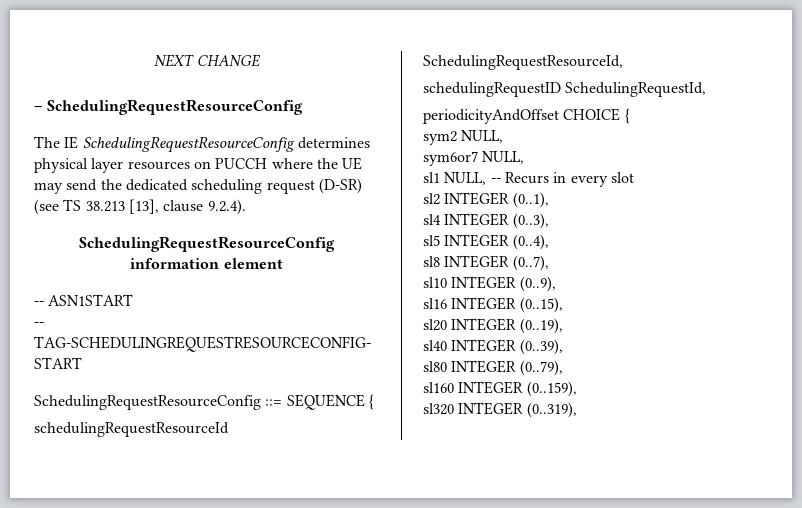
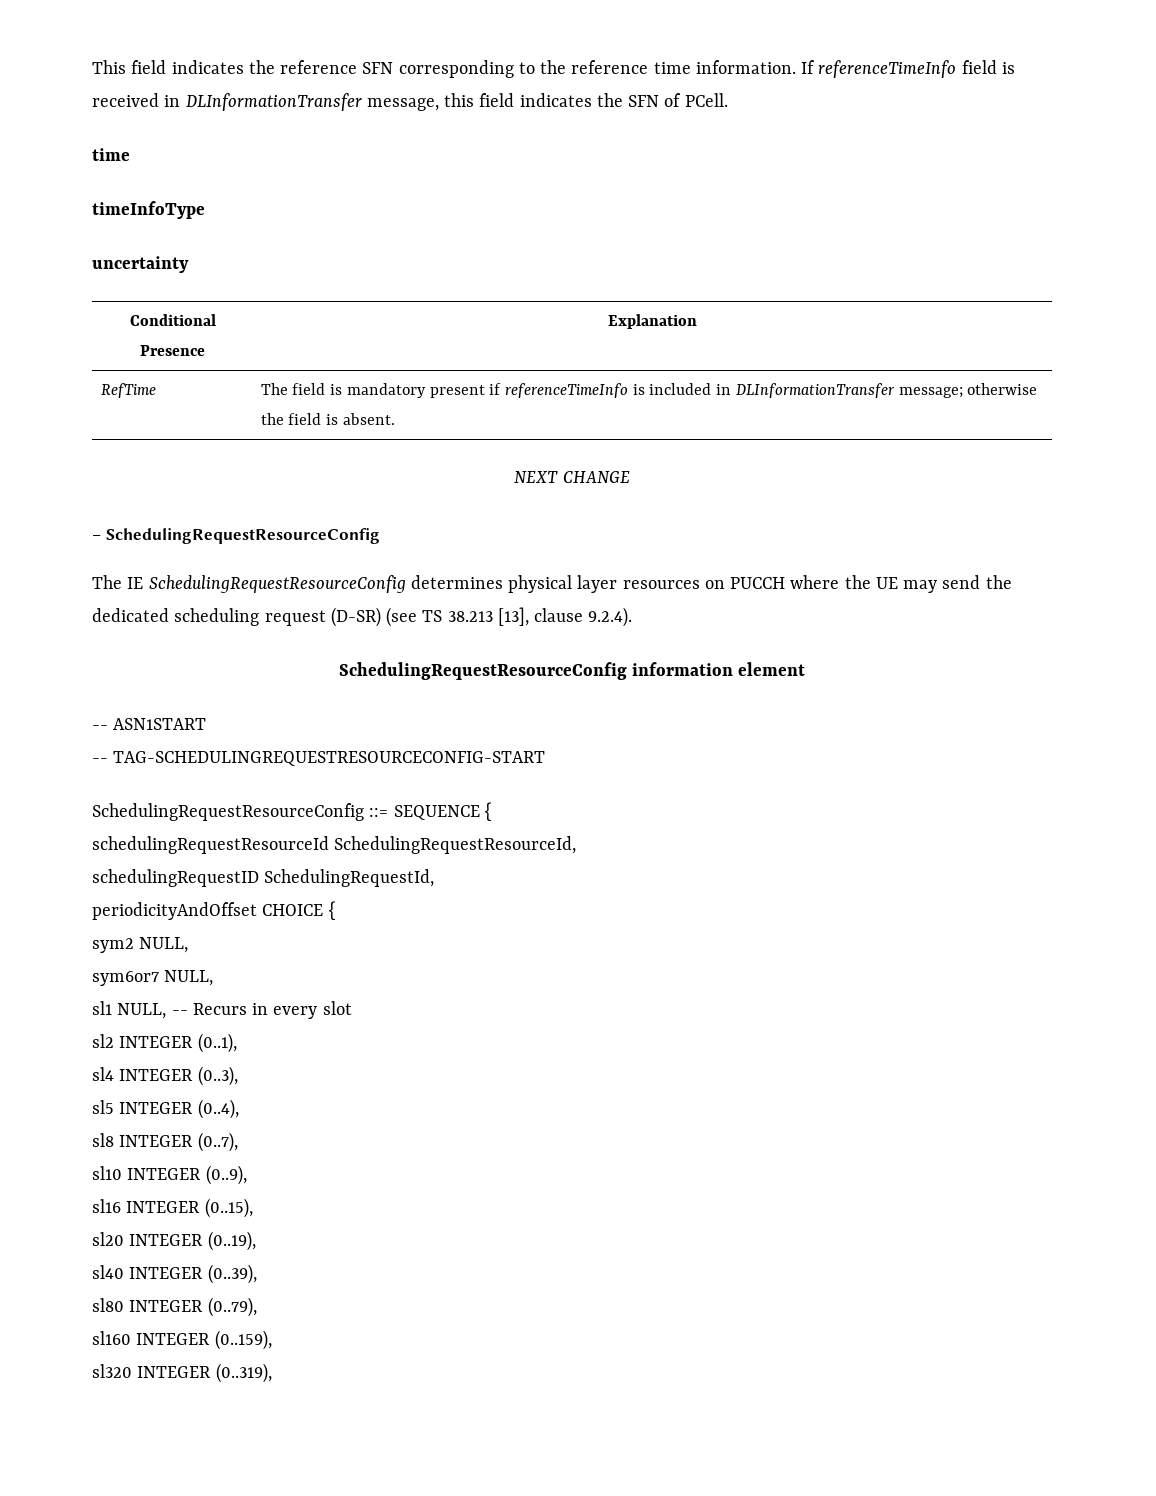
(154, 60) none -> [92,60,1015,78] [92,93,728,111] [92,148,130,161] [92,201,205,219] [92,256,189,273] [129,314,216,326] [140,345,205,356] [607,314,697,329] [100,383,156,398] [260,383,1038,398] [260,413,395,425] This field indicates the reference SFN corresponding to the reference time information. If referenceTimeInfo field is received in DLInformationTransfer message, this field indicates the SFN of PCell. // time // timeInfoType // uncertainty // Conditional Presence | Explanation // RefTime | The field is mandatory present if referenceTimeInfo is included in DLInformationTransfer message; otherwise the field is absent. //

